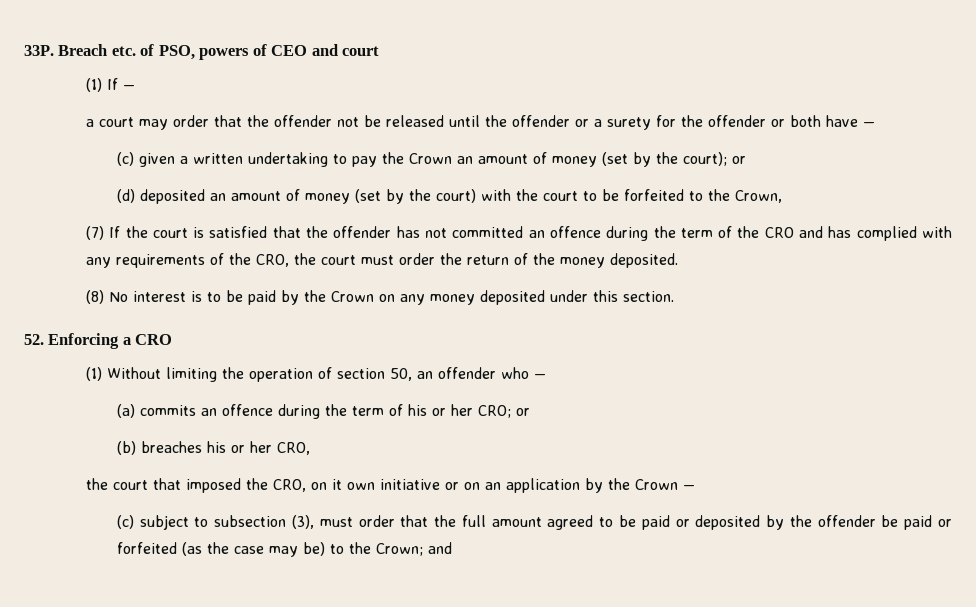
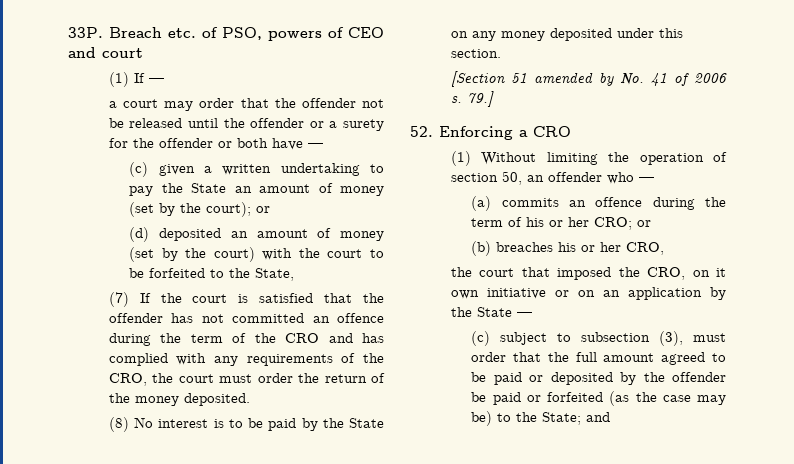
[408,153,452,164] Crown -> [191,183,227,193] State
[734,190,782,203] Crown, -> [255,268,295,281] State,
[330,291,374,302] Crown -> [349,418,384,428] State
(674, 296) none -> [450,71,727,87] [450,91,494,107] // [Section 51 amended by No. 41 of 2006 s. 79.]
[634,479,678,490] Crown -> [476,307,512,317] State
[375,543,423,556] Crown; -> [542,412,582,425] State;

